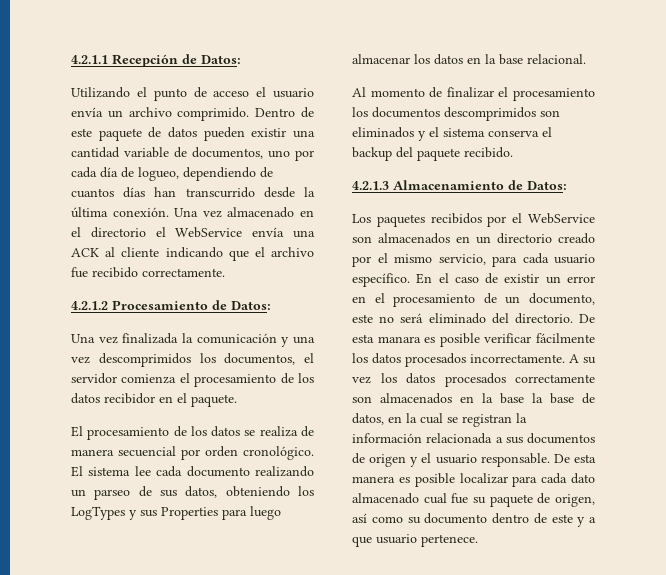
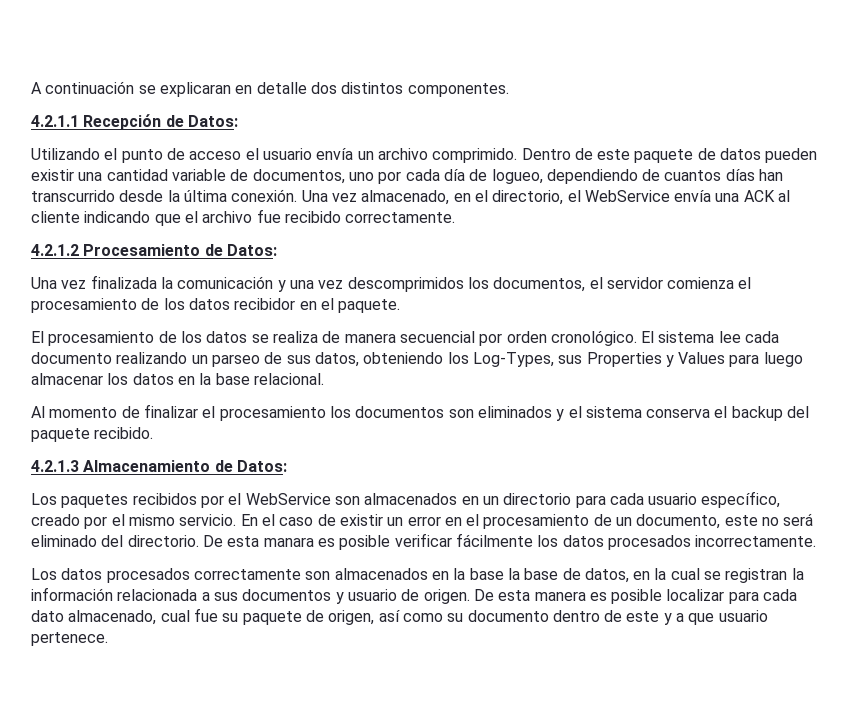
(71, 59) none -> [31,81,509,97] A continuación se explicaran en detalle dos distintos componentes. //
[227,207,314,218] [71,227,146,238] almacenado en el directorio -> [361,190,564,205] almacenado, en el directorio,
[71,506,218,520] LogTypes y sus Properties -> [472,352,726,367] Log-Types, sus Properties y Values
[444,107,536,121] descomprimidos -> (445, 412) none
[558,233,595,244] [352,253,595,267] [352,273,410,287] creado por el mismo servicio, para cada usuario específico. -> [575,491,781,508] [31,514,237,529] para cada usuario específico, creado por el mismo servicio.
[569,354,596,364] [352,373,397,384] A su vez los -> [31,568,57,580] // Los
[352,453,550,467] de origen y el usuario responsable. -> [335,589,470,604] y usuario de origen.
[352,493,419,504] almacenado -> [68,610,157,625] almacenado,

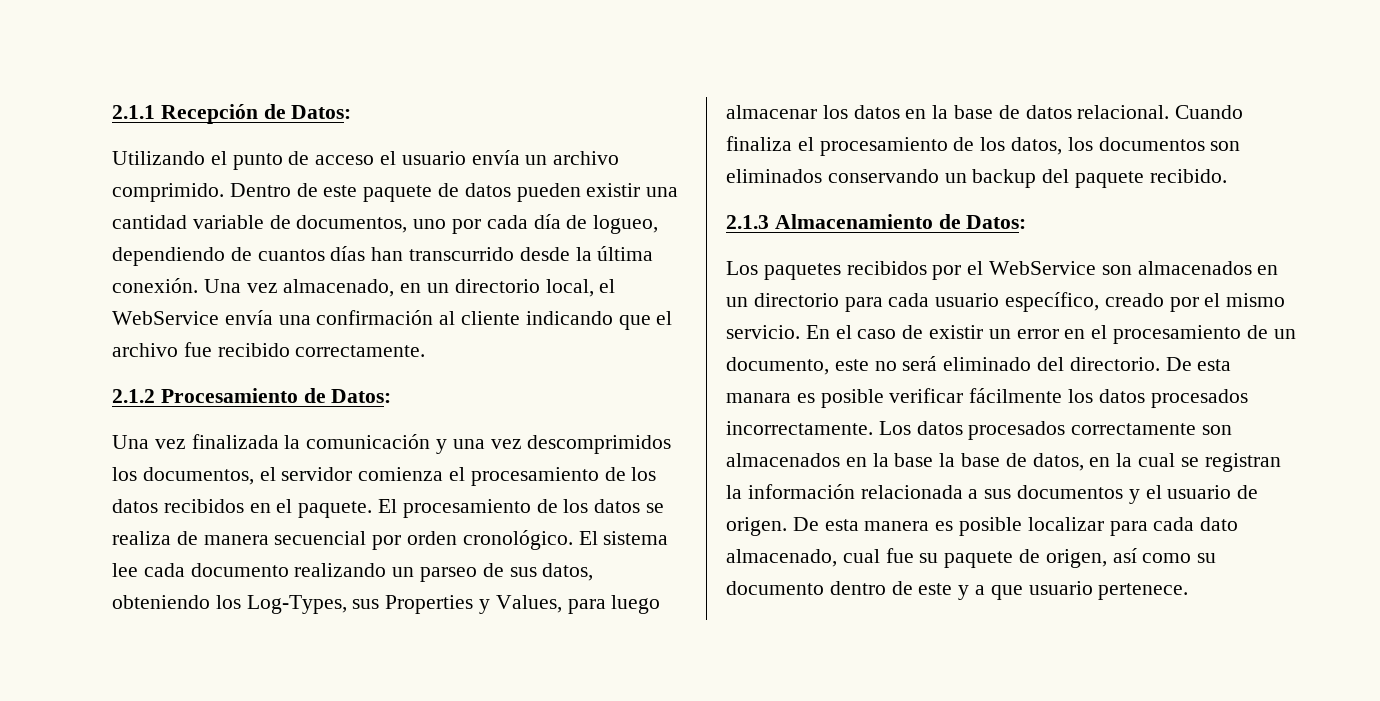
[31,81,509,97] [31,115,79,127] A continuación se explicaran en detalle dos distintos componentes. // 4.2.1.1 -> [112,105,155,119] 2.1.1
[474,190,564,205] el directorio, -> [427,279,594,297] un directorio local,
[743,190,775,202] ACK -> [316,310,434,325] confirmación
[31,244,79,256] 4.2.1.2 -> [112,389,155,403] 2.1.2
[234,298,296,310] recibidor -> [163,499,244,513] recibidos
(401, 306) // -> (373, 509) none
[678,352,726,364] Values -> [495,595,562,613] Values,
(250, 379) none -> [998,105,1072,119] de datos
[31,404,728,421] // Al momento de finalizar el procesamiento los documentos son eliminados y el sistema conserva el -> [1175,105,1244,119] [726,136,1241,156] [726,169,967,183] Cuando finaliza el procesamiento de los datos, los documentos son eliminados conservando un
[31,460,79,472] 4.2.1.3 -> [726,215,769,229] 2.1.3
(817, 541) // -> (873, 428) none
(344, 598) none -> [1145,485,1162,499] el

